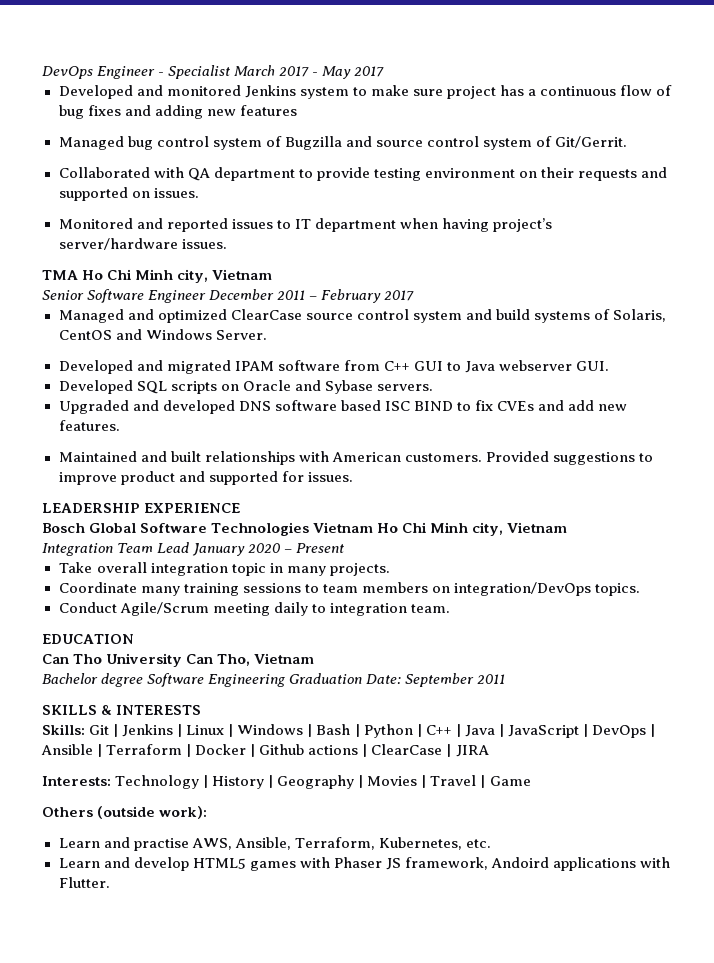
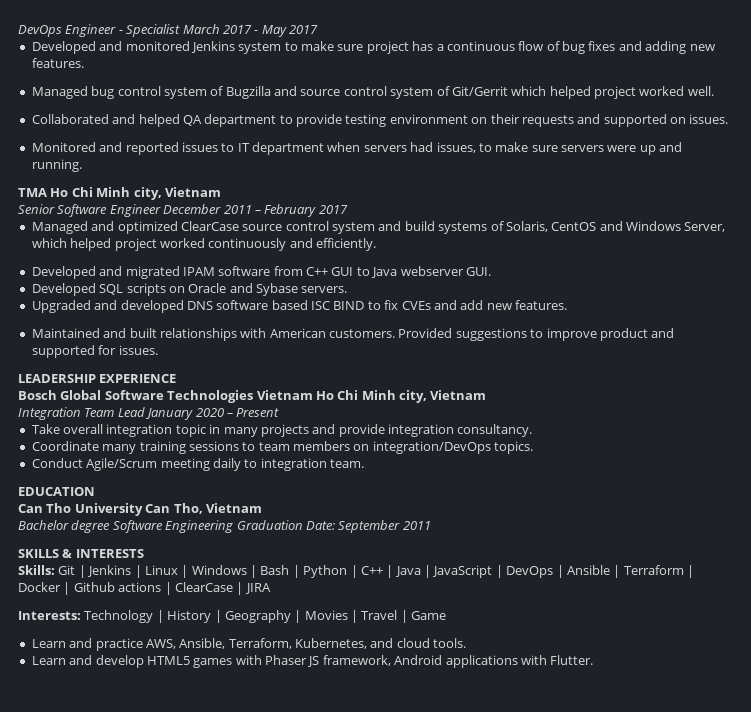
[239,105,297,116] features -> [31,58,84,68] features.
[555,136,628,148] Git/Gerrit. -> [451,86,714,99] Git/Gerrit which helped project worked well.
[153,167,184,178] with -> [112,114,180,127] and helped
[441,218,552,232] [58,238,227,250] having project’s server/hardware issues. -> [363,142,683,155] [31,159,82,172] servers had issues, to make sure servers were up and running.
[215,330,267,340] Server. -> [684,222,726,232] [31,238,376,251] Server, which helped project worked continuously and efficiently.
[329,563,390,576] projects. -> [260,424,533,437] projects and provide integration consultancy.
[42,806,208,819] [58,837,189,851] // Others (outside work): // Learn and practise -> [31,638,143,651] // Learn and practice
[465,839,491,848] etc. -> [370,638,467,648] and cloud tools.
[490,857,549,868] Andoird -> [394,655,443,665] Android

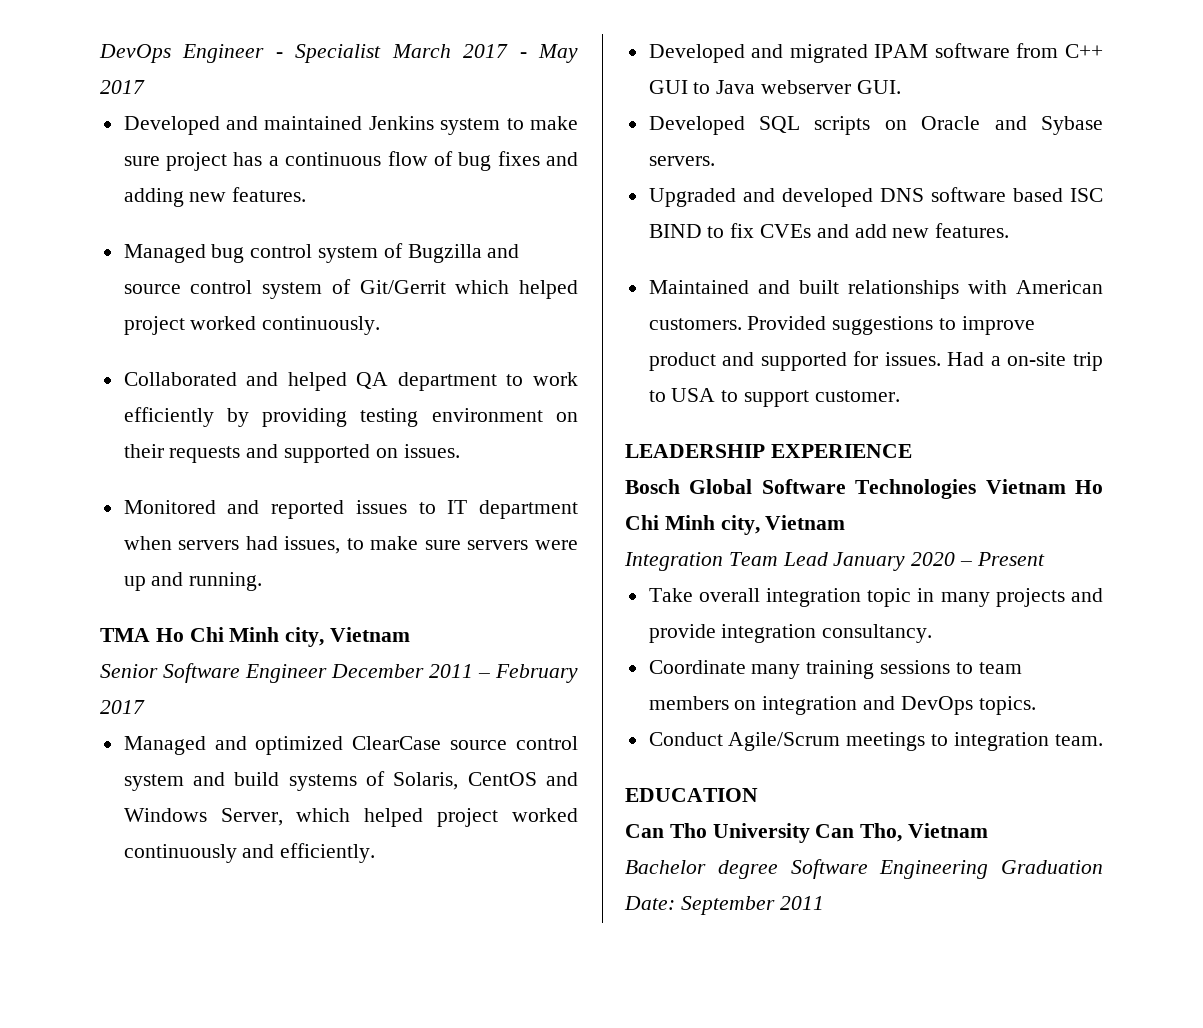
[125,41,190,51] monitored -> [264,116,363,130] maintained
[687,86,714,96] well. -> [262,316,381,335] continuously.
[296,114,342,127] provide -> [533,372,578,386] [123,407,348,427] work efficiently by providing
(158, 350) none -> [947,352,1103,371] [648,388,900,407] Had a on-site trip to USA to support customer.
[372,441,491,454] integration/DevOps -> [762,696,973,715] integration and DevOps
[160,458,241,471] meeting daily -> [846,732,926,751] meetings
[18,549,144,558] [18,565,694,578] [18,582,271,595] [18,610,447,623] [31,638,467,651] [31,655,594,668] // SKILLS & INTERESTS // Skills: Git | Jenkins | Linux | Windows | Bash | Python | C++ | Java | JavaScript | DevOps | Ansible | Terraform | Docker | Github actions | ClearCase | JIRA // Interests: Technology | History | Geography | Movies | Travel | Game // Learn and practice AWS, Ansible, Terraform, Kubernetes, and cloud tools. // Learn and develop HTML5 games with Phaser JS framework, Android applications with Flutter. -> (824, 903) none

